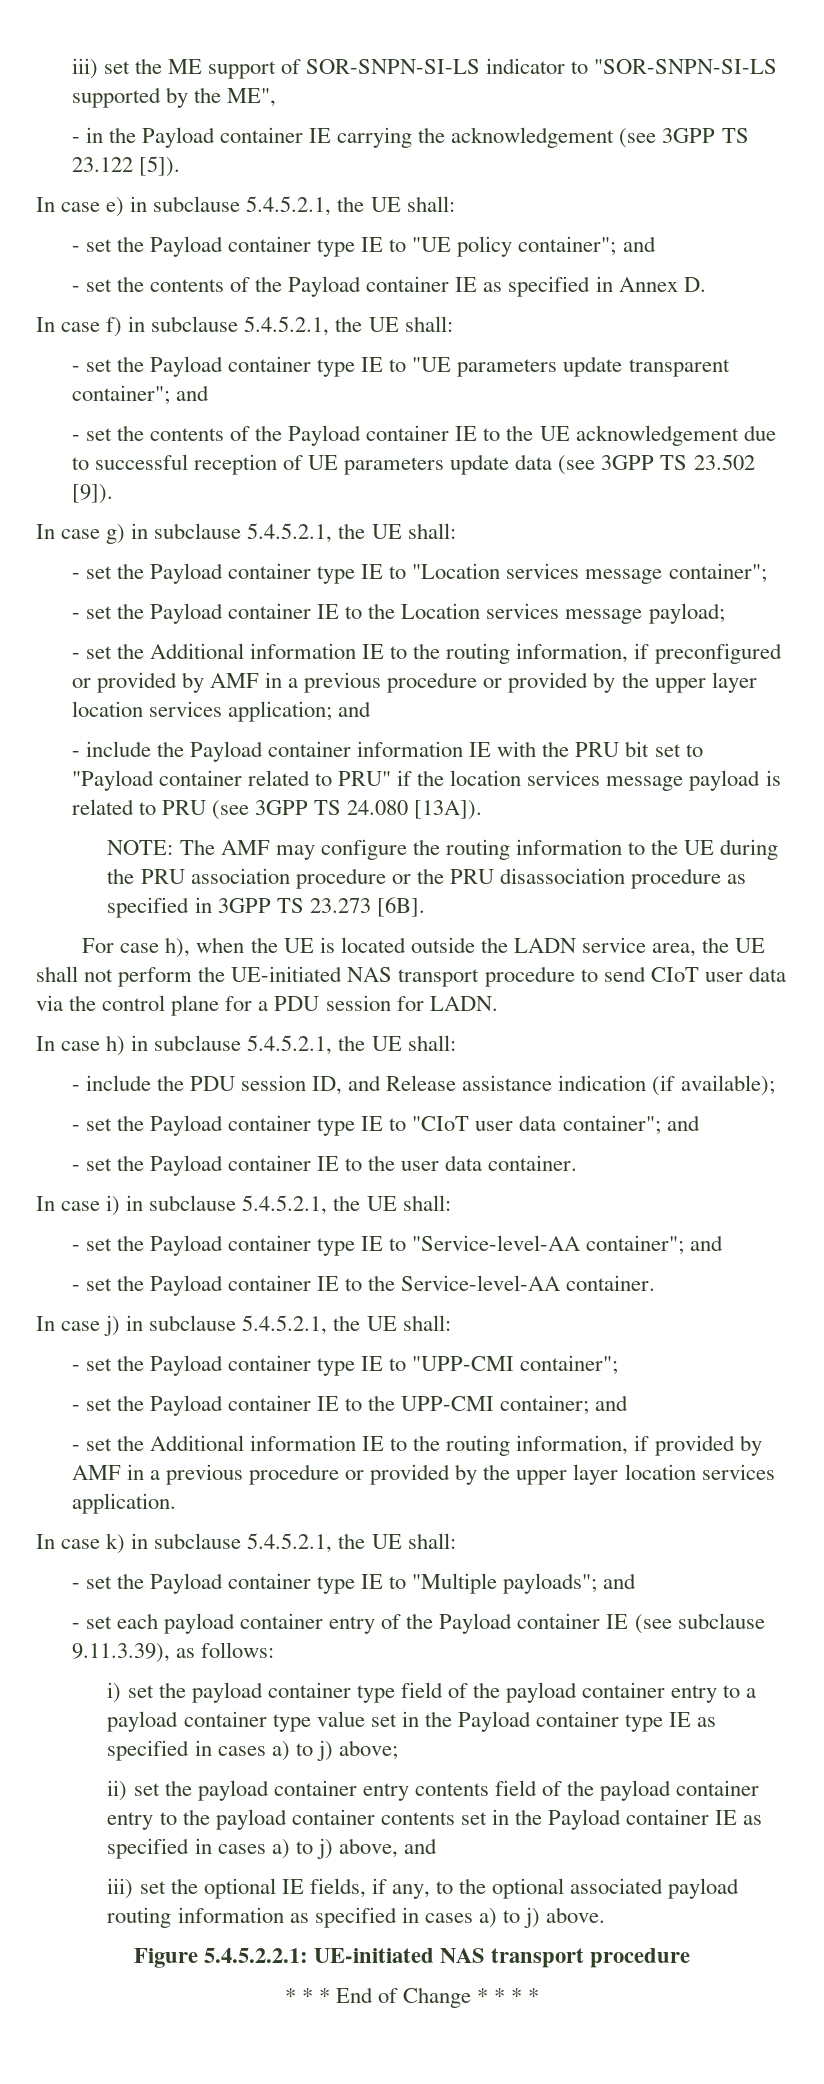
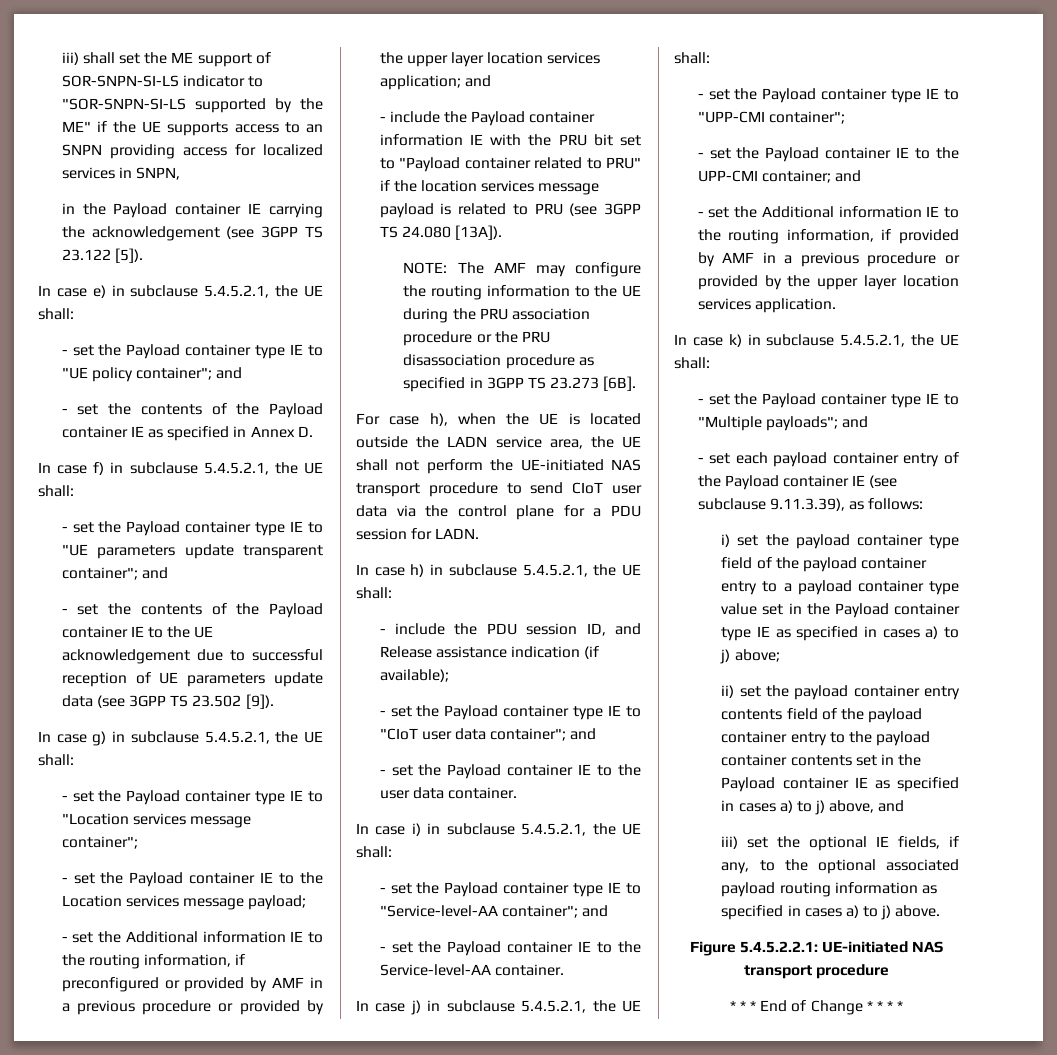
[71,58,98,79] iii) -> [61,52,115,65] iii) shall
[226,88,276,107] [71,137,80,143] ME", // - -> [61,121,323,136] [61,144,323,159] [61,167,181,180] ME" if the UE supports access to an SNPN providing access for localized services in SNPN, //

